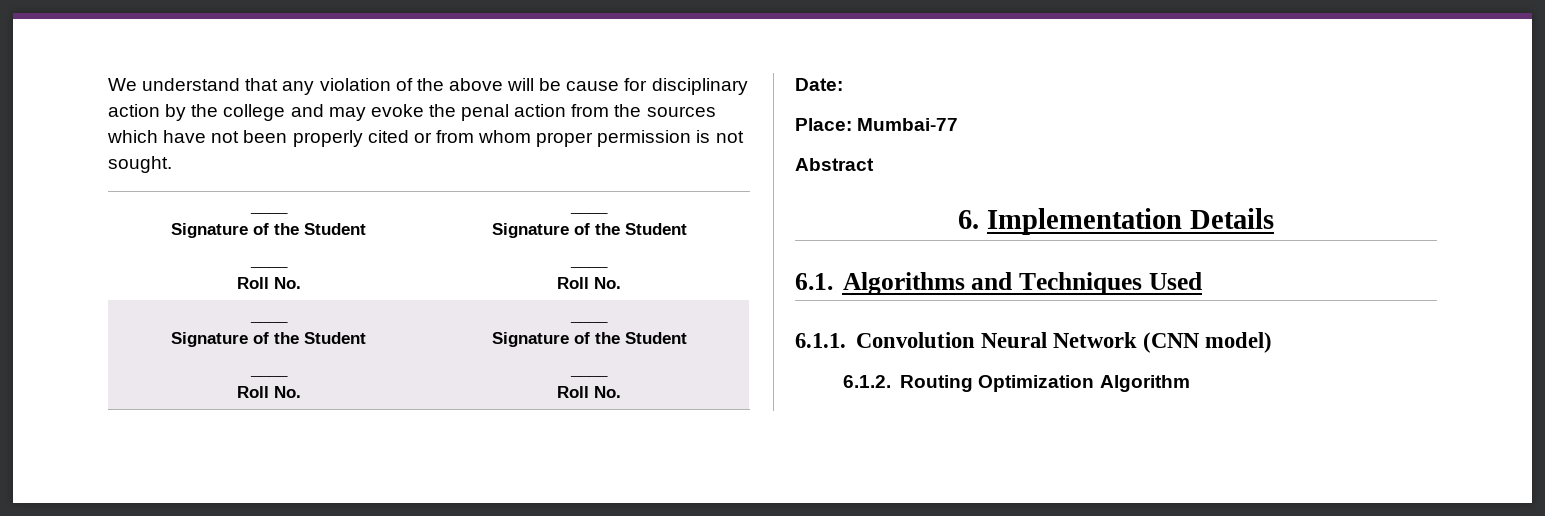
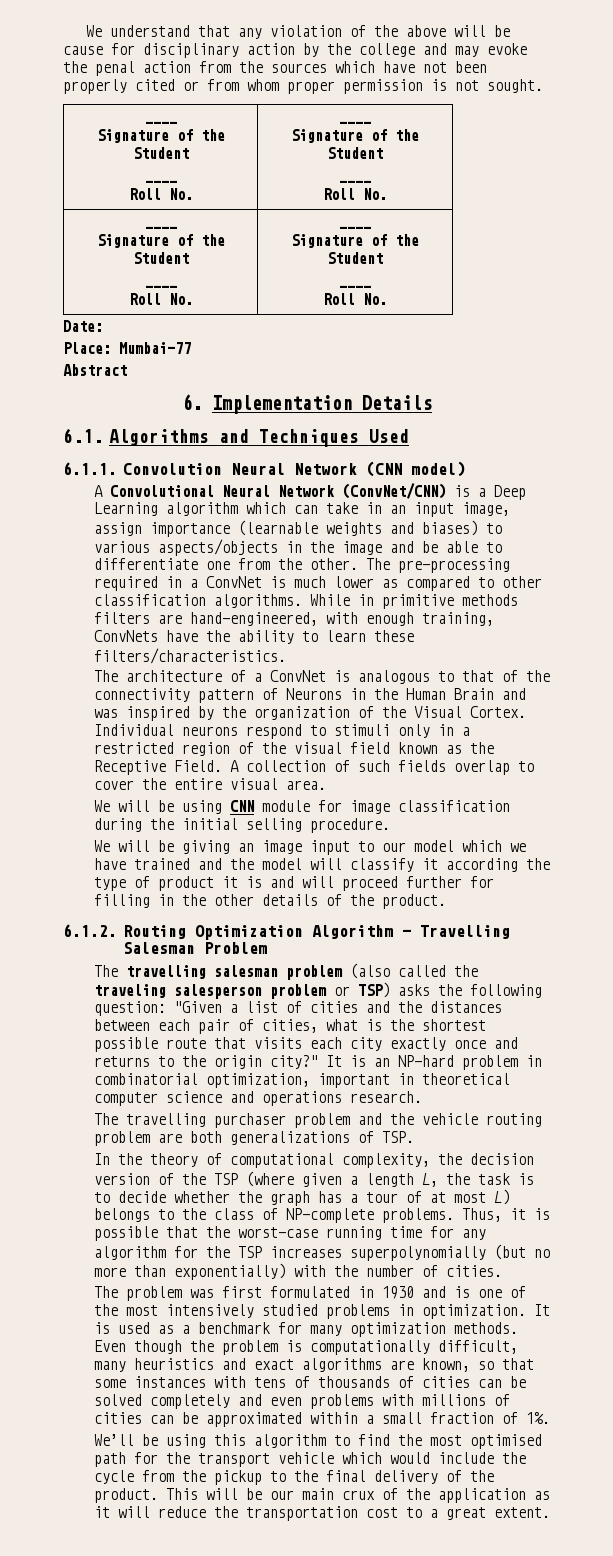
[842,375,1190,392] 6.1.2. Routing Optimization Algorithm -> [93,483,526,500] [93,502,510,517] [93,520,502,537] [93,539,502,556] [93,558,510,573] [93,576,542,591] [93,594,518,609] [93,612,494,626] [93,630,414,644] [93,648,286,664] [93,670,550,684] [93,688,526,703] [93,706,526,721] [93,724,470,739] [93,742,494,756] [93,760,534,775] [93,778,326,790] [93,800,510,814] [93,818,390,833] [93,840,526,855] [93,858,550,872] [93,876,494,891] [93,894,446,909] [63,924,511,940] [123,942,268,954] [93,963,478,980] [93,982,542,999] [93,1001,502,1016] [93,1019,486,1034] [93,1037,518,1052] [93,1055,542,1070] [93,1073,510,1088] [93,1091,422,1106] [93,1113,542,1128] [93,1131,414,1146] [93,1153,534,1168] [93,1171,534,1187] [93,1189,510,1206] [93,1208,550,1223] [93,1226,486,1241] [93,1244,550,1261] [93,1263,502,1280] [93,1286,526,1301] [93,1304,550,1319] [93,1322,518,1337] [93,1340,518,1355] [93,1358,534,1372] [93,1376,526,1388] [93,1394,510,1409] [93,1412,550,1427] [93,1434,542,1449] [93,1452,526,1467] [93,1470,494,1485] [93,1488,550,1503] [93,1506,550,1521] A Convolutional Neural Network (ConvNet/CNN) is a Deep Learning algorithm which can take in an input image, assign importance (learnable weights and biases) to various aspects/objects in the image and be able to differentiate one from the other. The pre-processing required in a ConvNet is much lower as compared to other classification algorithms. While in primitive methods filters are hand-engineered, with enough training, ConvNets have the ability to learn these filters/characteristics. // The architecture of a ConvNet is analogous to that of the connectivity pattern of Neurons in the Human Brain and was inspired by the organization of the Visual Cortex. Individual neurons respond to stimuli only in a restricted region of the visual field known as the Receptive Field. A collection of such fields overlap to cover the entire visual area. // We will be using CNN module for image classification during the initial selling procedure. // We will be giving an image input to our model which we have trained and the model will classify it according the type of product it is and will proceed further for filling in the other details of the product. // 6.1.2. Routing Optimization Algorithm – Travelling Salesman Problem // The travelling salesman problem (also called the traveling salesperson problem or TSP) asks the following question: "Given a list of cities and the distances between each pair of cities, what is the shortest possible route that visits each city exactly once and returns to the origin city?" It is an NP-hard problem in combinatorial optimization, important in theoretical computer science and operations research. // The travelling purchaser problem and the vehicle routing problem are both generalizations of TSP. // In the theory of computational complexity, the decision version of the TSP (where given a length L, the task is to decide whether the graph has a tour of at most L) belongs to the class of NP-complete problems. Thus, it is possible that the worst-case running time for any algorithm for the TSP increases superpolynomially (but no more than exponentially) with the number of cities. // The problem was first formulated in 1930 and is one of the most intensively studied problems in optimization. It is used as a benchmark for many optimization methods. Even though the problem is computationally difficult, many heuristics and exact algorithms are known, so that some instances with tens of thousands of cities can be solved completely and even problems with millions of cities can be approximated within a small fraction of 1%. // We’ll be using this algorithm to find the most optimised path for the transport vehicle which would include the cycle from the pickup to the final delivery of the product. This will be our main crux of the application as it will reduce the transportation cost to a great extent.

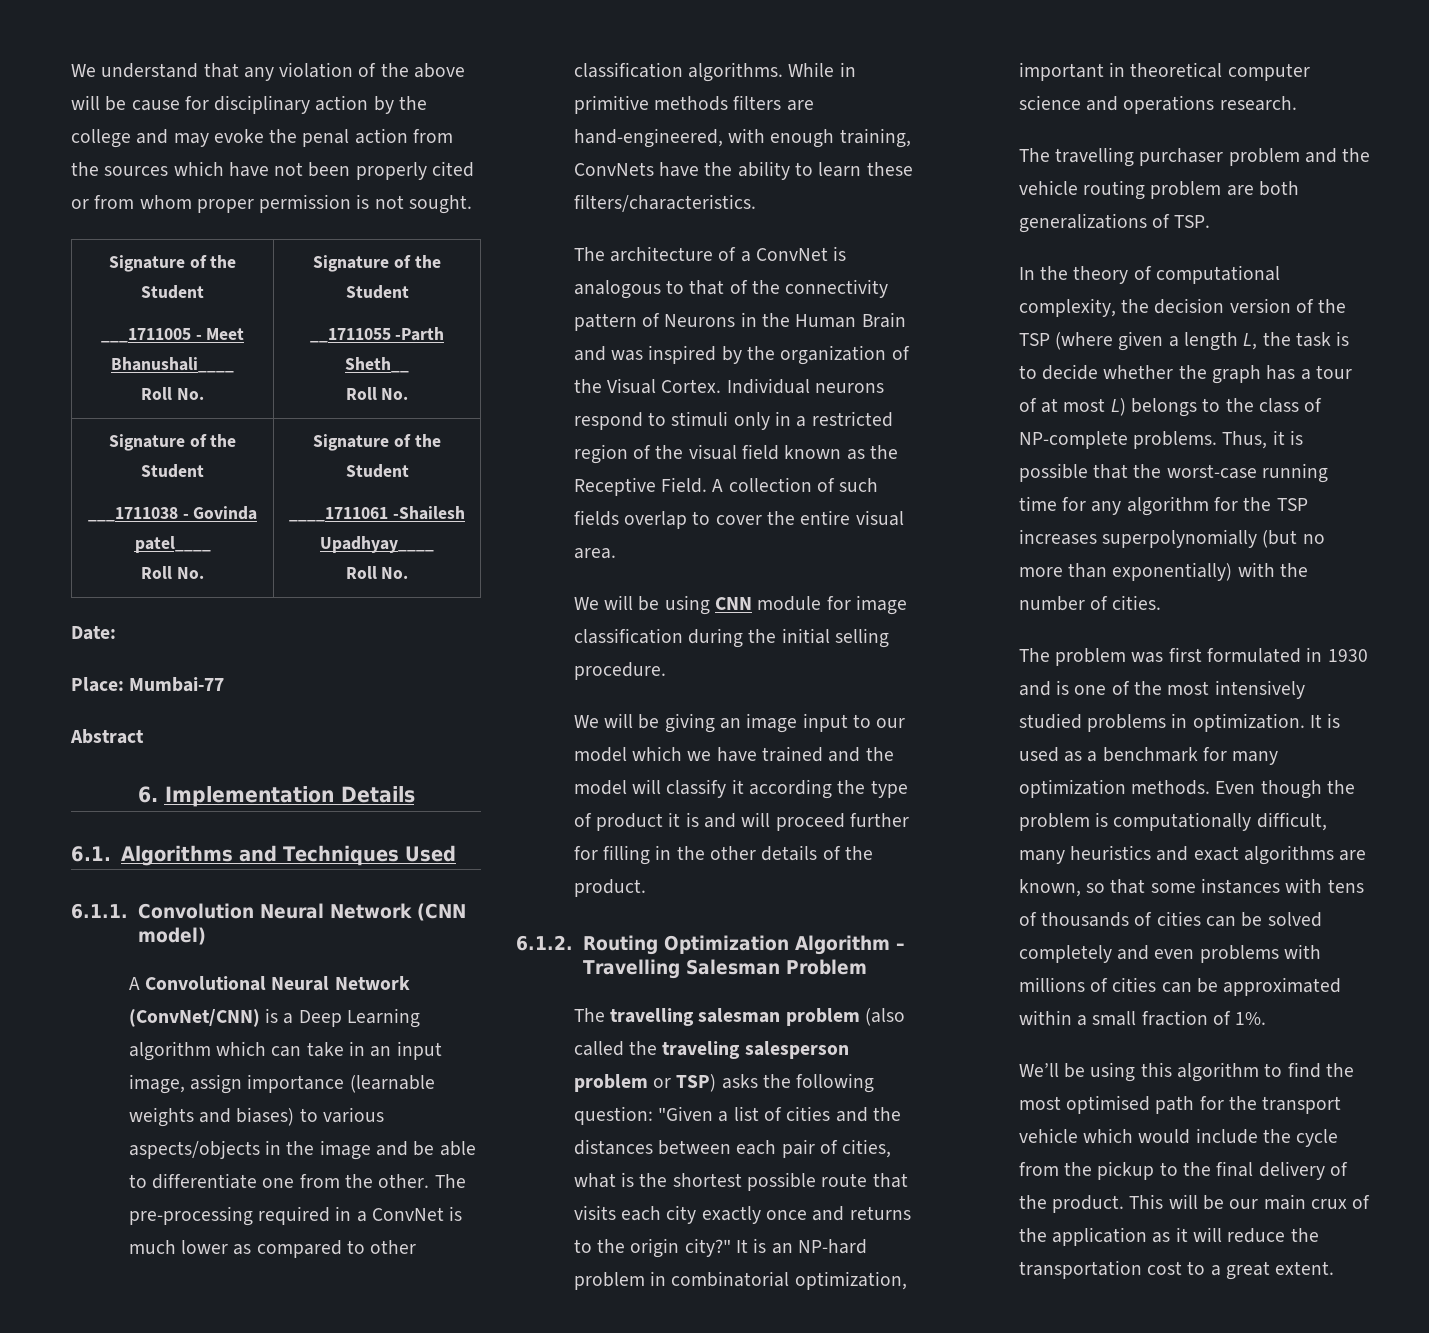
[144,121,177,124] [96,129,225,143] [132,147,189,159] [144,180,177,183] [128,188,193,200] [339,121,371,124] [291,129,419,143] [327,147,383,159] [339,180,371,183] [323,188,387,200] [144,226,177,229] [96,234,225,248] [132,252,189,264] [144,285,177,288] [128,293,193,305] [339,226,371,229] [291,234,419,248] [327,252,383,264] [339,285,371,288] ____ // Signature of the Student // ____ // Roll No. | ____ // Signature of the Student // ____ // Roll No. // ____ // Signature of the Student // ____ // Roll No. | ____ // Signature of the Student // ____ -> [108,255,237,272] [141,285,204,299] [100,328,245,343] [111,357,234,373] [141,387,204,400] [313,255,441,272] [345,285,409,299] [309,327,445,343] [345,357,409,373] [345,387,409,400] [108,434,237,451] [141,464,204,478] [87,506,258,522] [134,536,211,553] [141,566,204,579] [313,434,441,451] [345,464,409,478] [289,506,465,522] [320,536,434,553] Signature of the Student // ___1711005 - Meet Bhanushali____ // Roll No. | Signature of the Student // __1711055 -Parth Sheth__ // Roll No. // Signature of the Student // ___1711038 - Govinda patel____ // Roll No. | Signature of the Student // ____1711061 -Shailesh Upadhyay____

